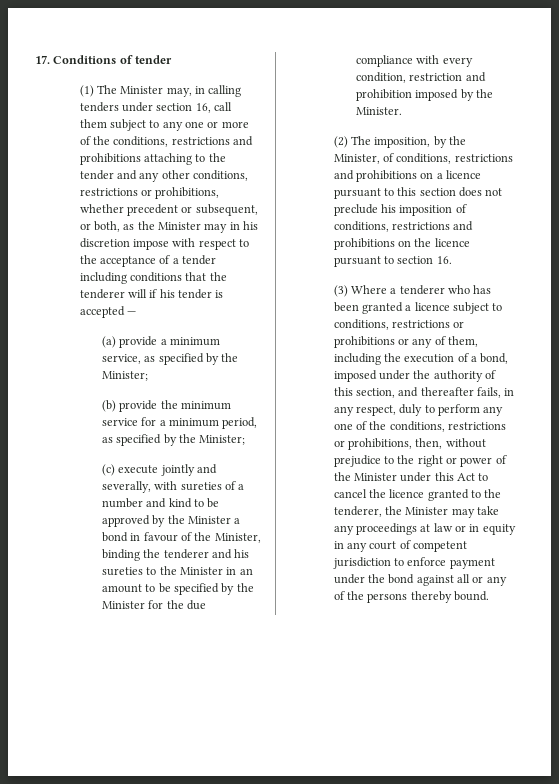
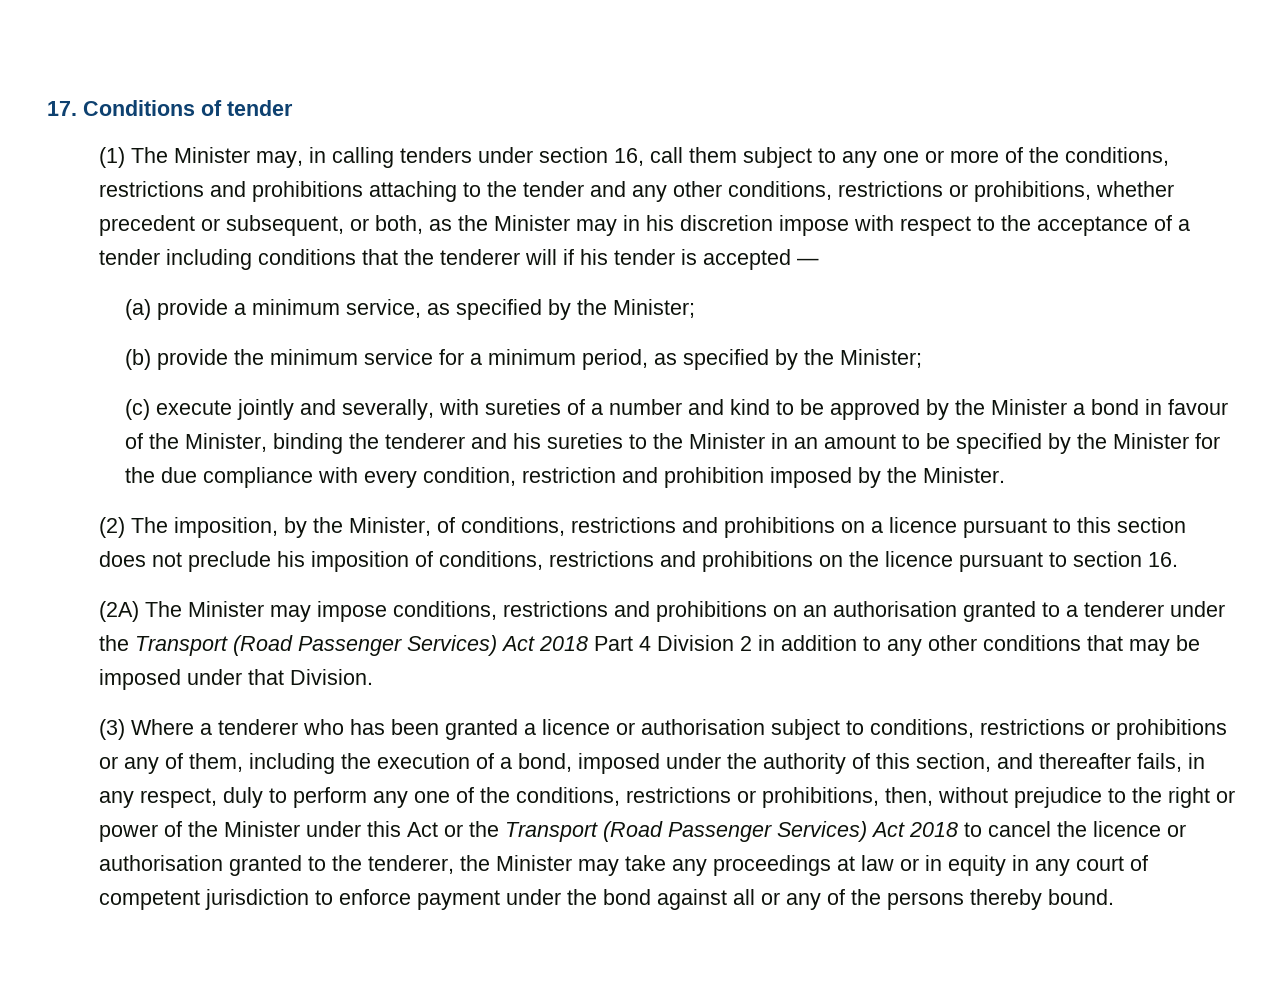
(452, 260) none -> [99,601,1226,622] [99,635,1201,656] [99,669,374,690] // (2A) The Minister may impose conditions, restrictions and prohibitions on an authorisation granted to a tenderer under the Transport (Road Passenger Services) Act 2018 Part 4 Division 2 in addition to any other conditions that may be imposed under that Division.
(450, 306) none -> [616,719,766,735] or authorisation
(476, 477) none -> [444,821,959,842] or the Transport (Road Passenger Services) Act 2018
(425, 493) none -> [1167,824,1187,837] [99,855,224,871] or authorisation

